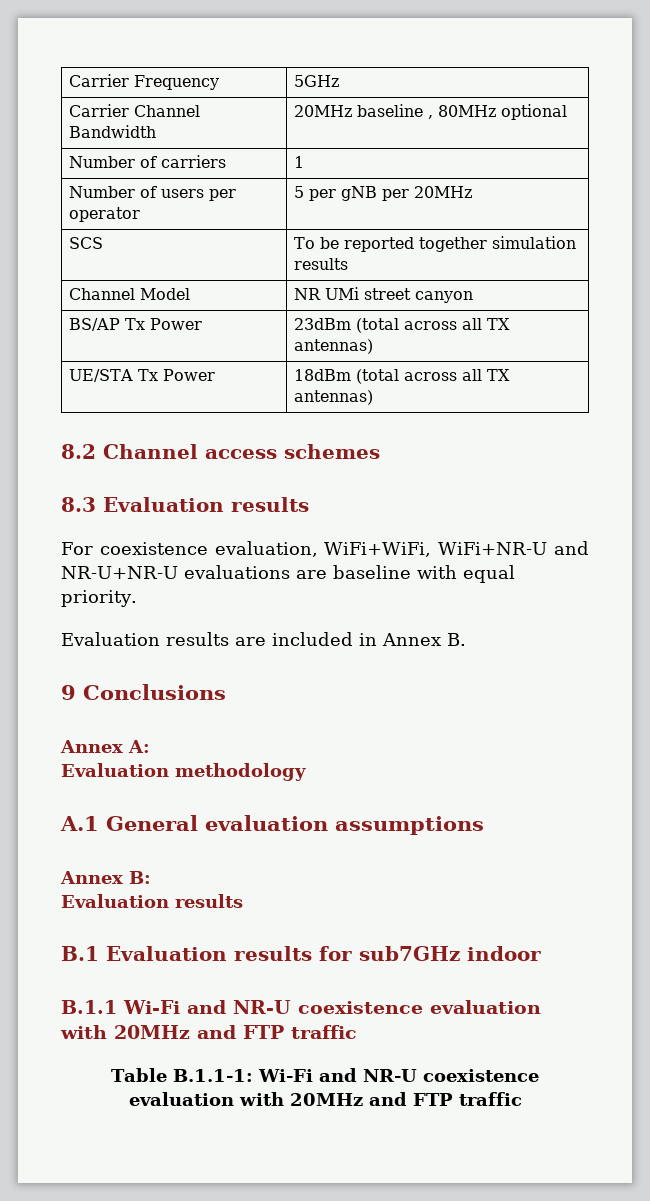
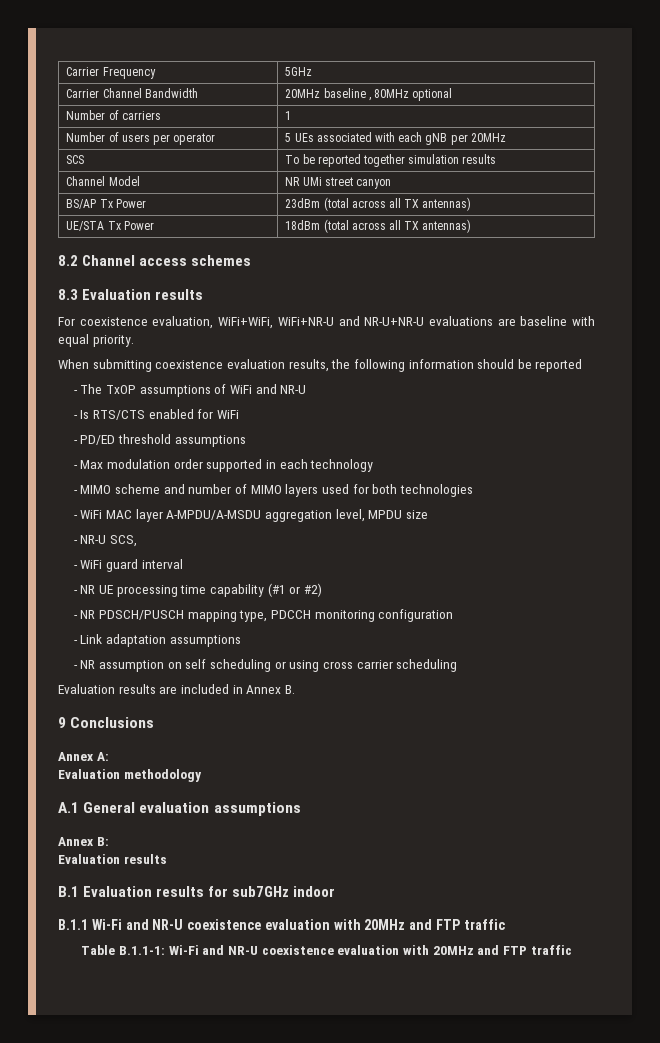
[308,189,336,201] per -> [294,132,423,142] UEs associated with each
(137, 598) none -> [58,359,583,372] [73,384,307,397] [73,409,240,420] [73,434,246,447] [73,459,374,472] [73,484,473,497] [73,509,428,522] [73,535,138,547] [73,559,183,572] [73,583,322,597] [73,609,454,622] [73,634,241,647] [73,659,458,672] // When submitting coexistence evaluation results, the following information should be reported // - The TxOP assumptions of WiFi and NR-U // - Is RTS/CTS enabled for WiFi // - PD/ED threshold assumptions // - Max modulation order supported in each technology // - MIMO scheme and number of MIMO layers used for both technologies // - WiFi MAC layer A-MPDU/A-MSDU aggregation level, MPDU size // - NR-U SCS, // - WiFi guard interval // - NR UE processing time capability (#1 or #2) // - NR PDSCH/PUSCH mapping type, PDCCH monitoring configuration // - Link adaptation assumptions // - NR assumption on self scheduling or using cross carrier scheduling

